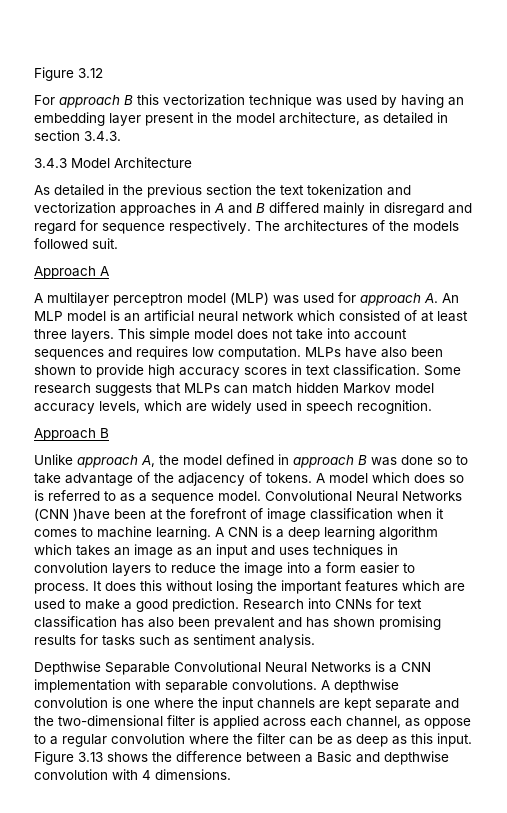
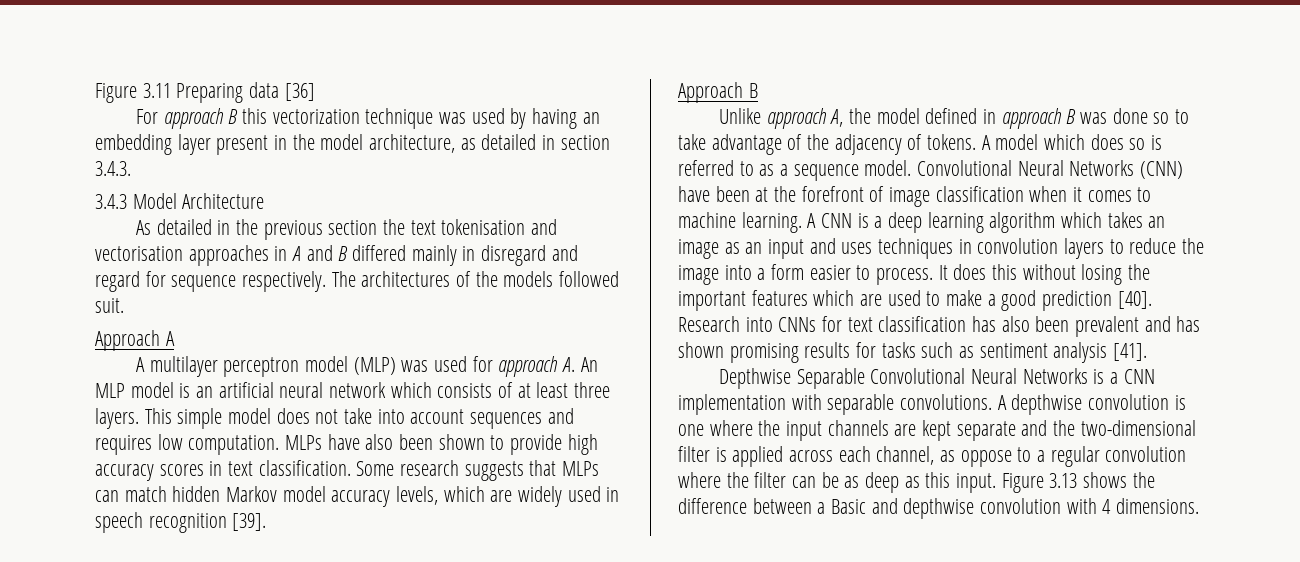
[34,67,103,81] Figure 3.12 -> [95,82,315,103] Figure 3.11 Preparing data [36]
[307,184,411,196] [34,202,116,214] tokenization and vectorization -> [441,219,557,235] [95,246,183,261] tokenisation and vectorisation
[339,310,400,321] consisted -> [437,383,493,398] consists
[357,400,432,414] recognition. -> [148,513,267,533] recognition [39].
[34,508,110,521] (CNN )have -> [1140,161,1184,179] [678,186,710,202] (CNN) have
[172,598,239,612] prediction. -> [1042,290,1152,311] prediction [40].
[259,634,315,648] analysis. -> [1053,342,1148,363] analysis [41].

